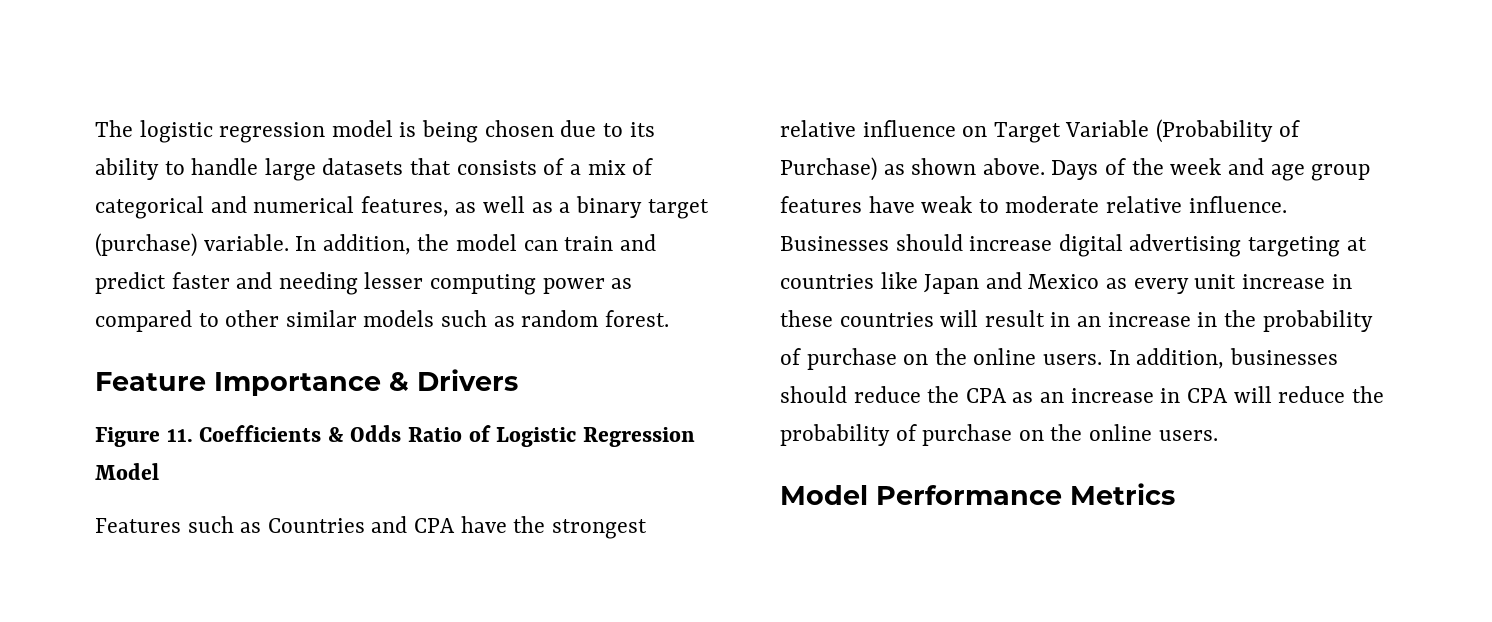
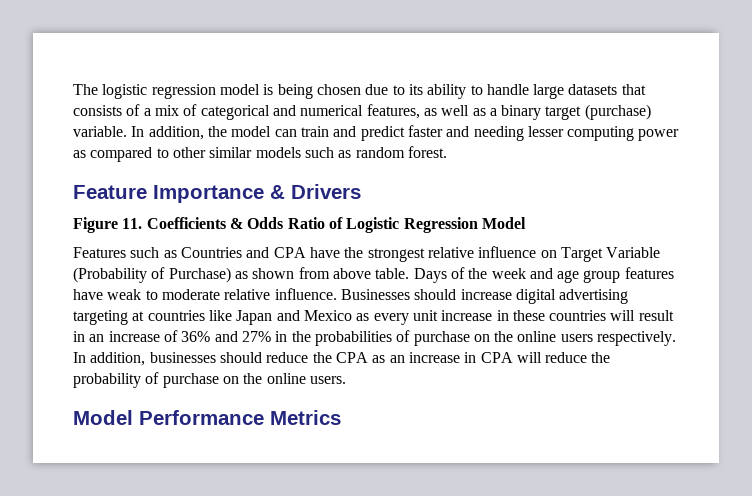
[982,158,1045,175] above. -> [298,267,410,279] from above table.
(1191, 319) none -> [163,330,271,342] of 36% and 27%
[1262,310,1373,332] [780,348,1103,370] probability of purchase on the online users. -> [314,330,677,346] probabilities of purchase on the online users respectively.

